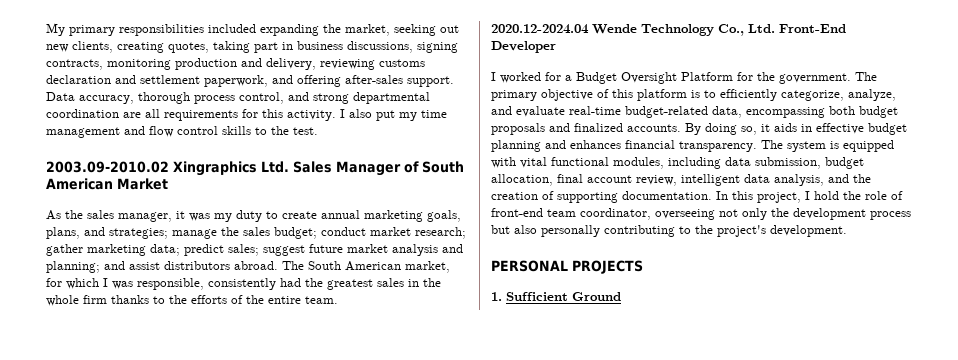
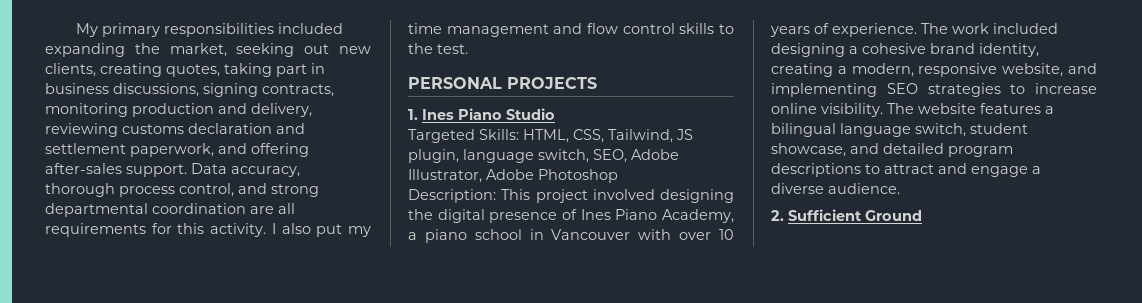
[46,161,464,176] [46,178,168,190] [46,210,461,222] [46,227,466,239] [46,244,463,256] [46,261,450,273] [46,278,441,290] [46,295,338,306] [491,24,846,36] [491,41,556,53] [491,72,877,84] [491,89,896,101] [491,106,898,118] [491,123,907,135] [491,140,894,152] [491,157,864,169] [491,174,871,186] [491,191,903,203] [491,208,911,220] [491,225,847,237] [491,260,643,274] [491,292,502,301] 2003.09-2010.02 Xingraphics Ltd. Sales Manager of South American Market // As the sales manager, it was my duty to create annual marketing goals, plans, and strategies; manage the sales budget; conduct market research; gather marketing data; predict sales; suggest future market analysis and planning; and assist distributors abroad. The South American market, for which I was responsible, consistently had the greatest sales in the whole firm thanks to the efforts of the entire team. // 2020.12-2024.04 Wende Technology Co., Ltd. Front-End Developer // I worked for a Budget Oversight Platform for the government. The primary objective of this platform is to efficiently categorize, analyze, and evaluate real-time budget-related data, encompassing both budget proposals and finalized accounts. By doing so, it aids in effective budget planning and enhances financial transparency. The system is equipped with vital functional modules, including data submission, budget allocation, final account review, intelligent data analysis, and the creation of supporting documentation. In this project, I hold the role of front-end team coordinator, overseeing not only the development process but also personally contributing to the project's development. // PERSONAL PROJECTS // 1. -> [408,77,597,89] [408,108,555,120] [408,129,693,143] [408,149,679,163] [408,169,618,183] [408,189,734,203] [408,209,734,223] [408,229,734,243] [770,23,1058,37] [771,43,1039,57] [771,63,1097,77] [771,83,1097,97] [771,103,1054,117] [771,123,1028,137] [771,143,1013,157] [771,163,1041,177] [771,183,900,194] [771,210,784,221] PERSONAL PROJECTS // 1. Ines Piano Studio // Targeted Skills: HTML, CSS, Tailwind, JS plugin, language switch, SEO, Adobe Illustrator, Adobe Photoshop // Description: This project involved designing the digital presence of Ines Piano Academy, a piano school in Vancouver with over 10 years of experience. The work included designing a cohesive brand identity, creating a modern, responsive website, and implementing SEO strategies to increase online visibility. The website features a bilingual language switch, student showcase, and detailed program descriptions to attract and engage a diverse audience. // 2.

